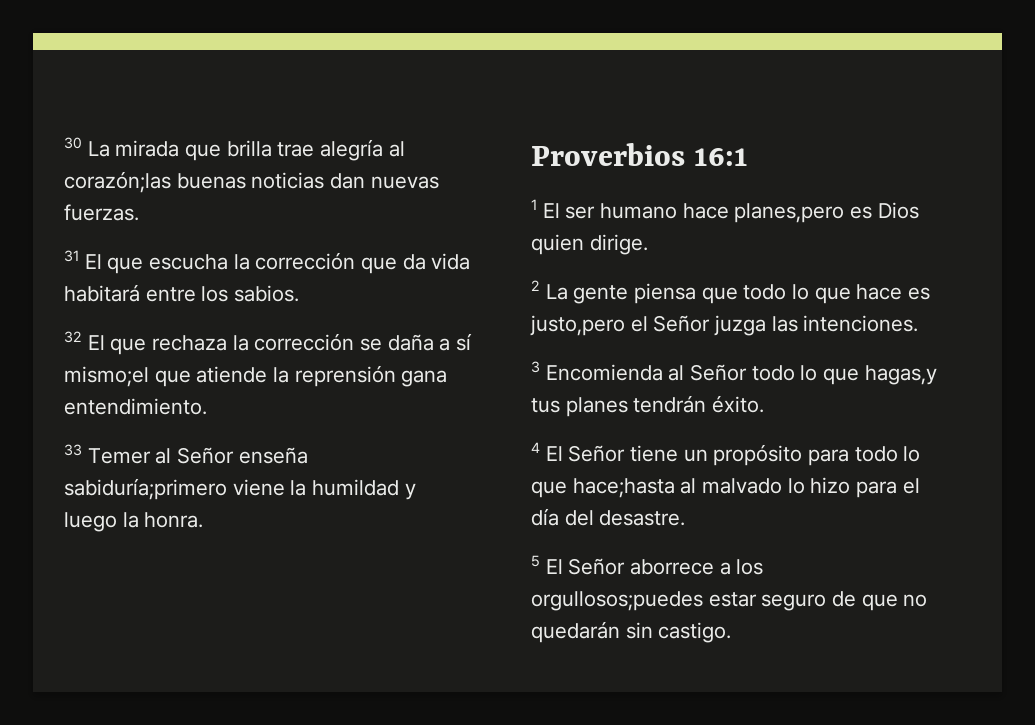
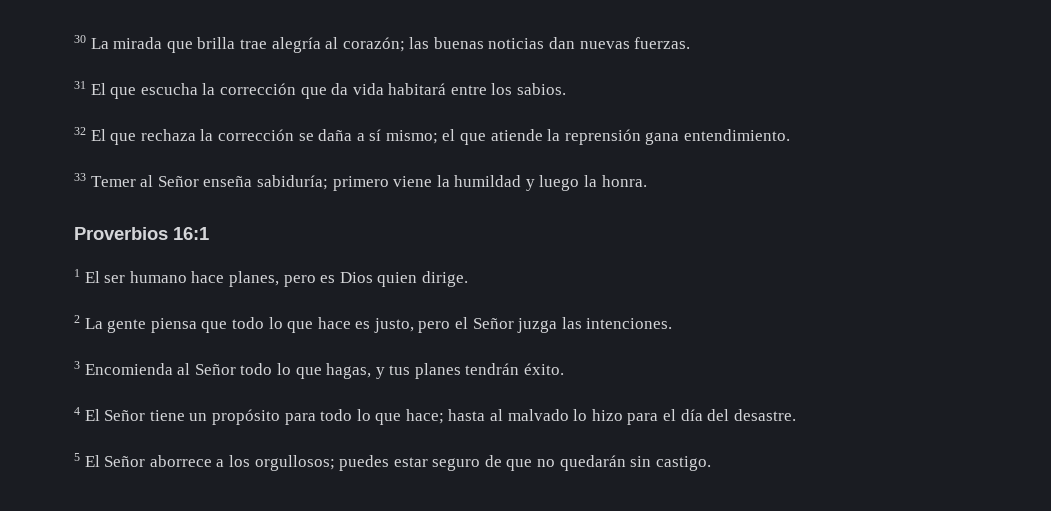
[64,171,171,193] corazón;las -> [342,37,430,52] corazón; las
[64,366,149,387] mismo;el -> [385,129,456,144] mismo; el
[64,478,227,500] sabiduría;primero -> [256,175,389,191] sabiduría; primero
[734,203,845,223] planes,pero -> [228,271,316,287] planes, pero
[530,315,625,336] justo,pero -> [373,318,451,333] justo, pero
[864,365,937,385] hagas,y -> [326,363,385,379] hagas, y
[572,478,675,498] hace;hasta -> [405,409,486,424] hace; hasta
[531,591,703,611] orgullosos;puedes -> [254,455,390,471] orgullosos; puedes

